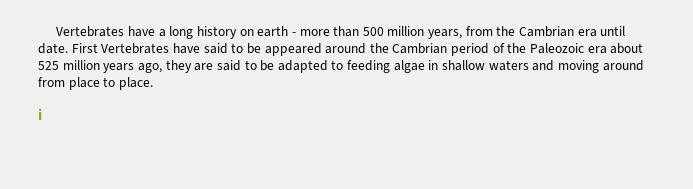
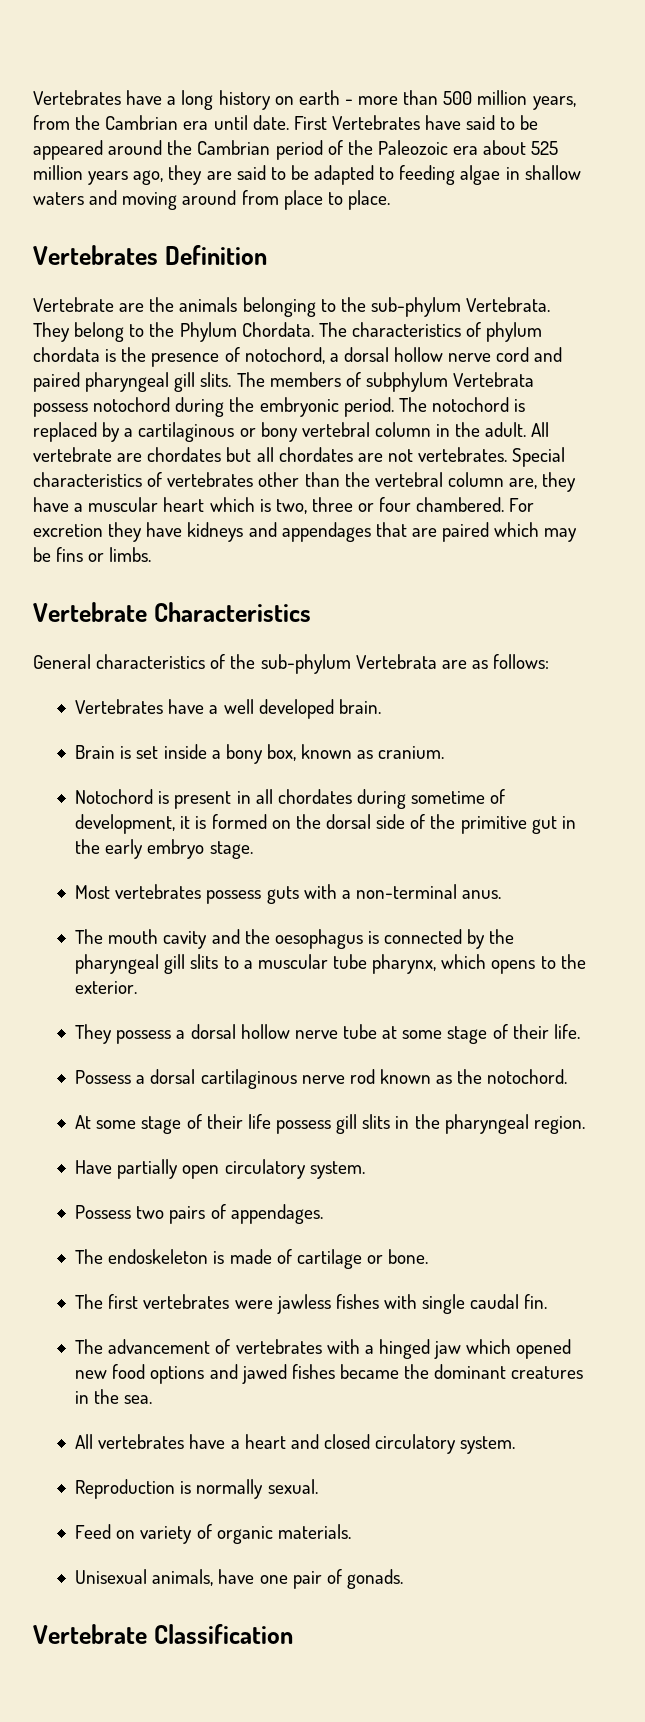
[38,108,42,120] i -> [33,245,267,265] [33,297,551,317] [33,322,543,342] [33,347,563,367] [33,372,535,392] [33,397,526,417] [33,422,550,442] [33,447,566,467] [33,472,577,492] [33,497,535,514] [33,522,578,542] [33,547,152,562] [33,602,311,622] [33,654,550,674] [75,699,381,719] [75,744,445,764] [75,789,506,809] [75,814,576,834] [75,839,253,859] [75,884,502,904] [75,929,515,949] [75,954,586,974] [75,981,138,994] [75,1024,580,1044] [75,1069,568,1089] [75,1114,585,1134] [75,1159,365,1179] [75,1204,323,1224] [75,1249,429,1269] [75,1294,548,1314] [75,1339,572,1359] [75,1364,584,1384] [75,1389,153,1404] [75,1434,516,1454] [75,1479,318,1499] [75,1524,351,1544] [75,1569,403,1589] [33,1624,293,1644] Vertebrates Definition // Vertebrate are the animals belonging to the sub-phylum Vertebrata. They belong to the Phylum Chordata. The characteristics of phylum chordata is the presence of notochord, a dorsal hollow nerve cord and paired pharyngeal gill slits. The members of subphylum Vertebrata possess notochord during the embryonic period. The notochord is replaced by a cartilaginous or bony vertebral column in the adult. All vertebrate are chordates but all chordates are not vertebrates. Special characteristics of vertebrates other than the vertebral column are, they have a muscular heart which is two, three or four chambered. For excretion they have kidneys and appendages that are paired which may be fins or limbs. // Vertebrate Characteristics // General characteristics of the sub-phylum Vertebrata are as follows: // Vertebrates have a well developed brain. // Brain is set inside a bony box, known as cranium. // Notochord is present in all chordates during sometime of development, it is formed on the dorsal side of the primitive gut in the early embryo stage. // Most vertebrates possess guts with a non-terminal anus. // The mouth cavity and the oesophagus is connected by the pharyngeal gill slits to a muscular tube pharynx, which opens to the exterior. // They possess a dorsal hollow nerve tube at some stage of their life. // Possess a dorsal cartilaginous nerve rod known as the notochord. // At some stage of their life possess gill slits in the pharyngeal region. // Have partially open circulatory system. // Possess two pairs of appendages. // The endoskeleton is made of cartilage or bone. // The first vertebrates were jawless fishes with single caudal fin. // The advancement of vertebrates with a hinged jaw which opened new food options and jawed fishes became the dominant creatures in the sea. // All vertebrates have a heart and closed circulatory system. // Reproduction is normally sexual. // Feed on variety of organic materials. // Unisexual animals, have one pair of gonads. // Vertebrate Classification

